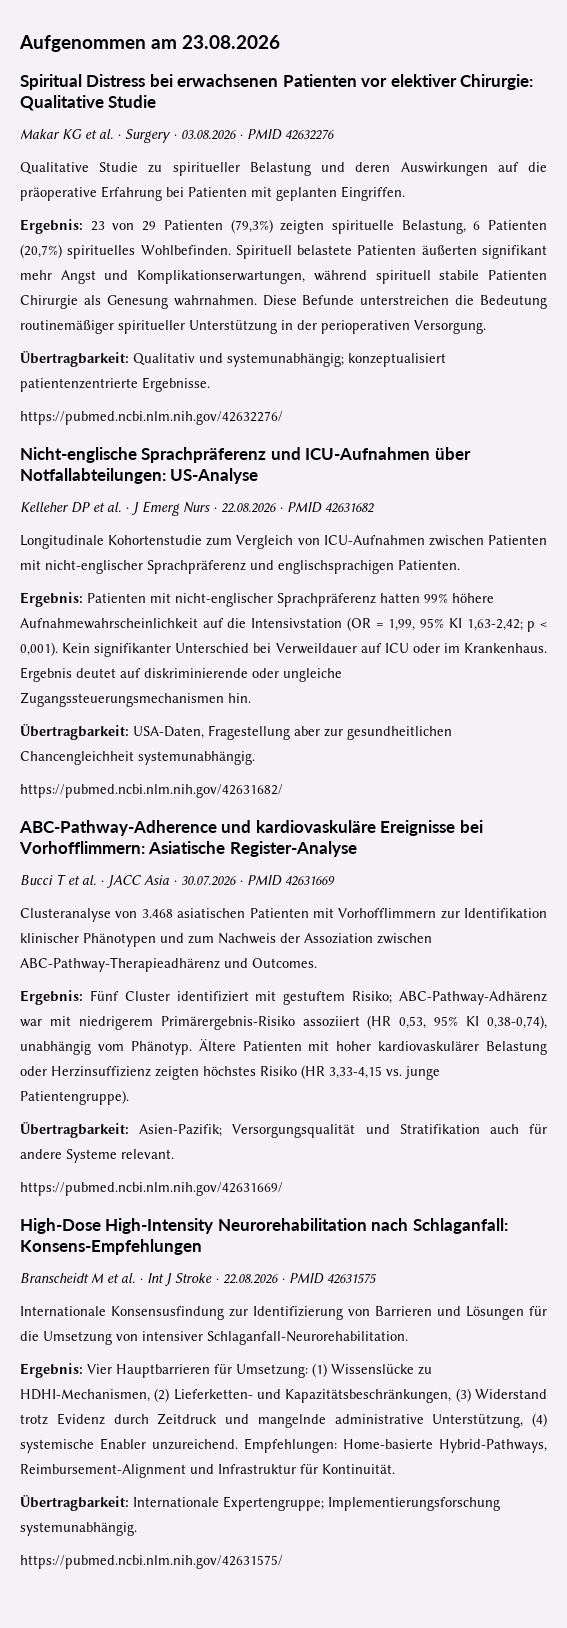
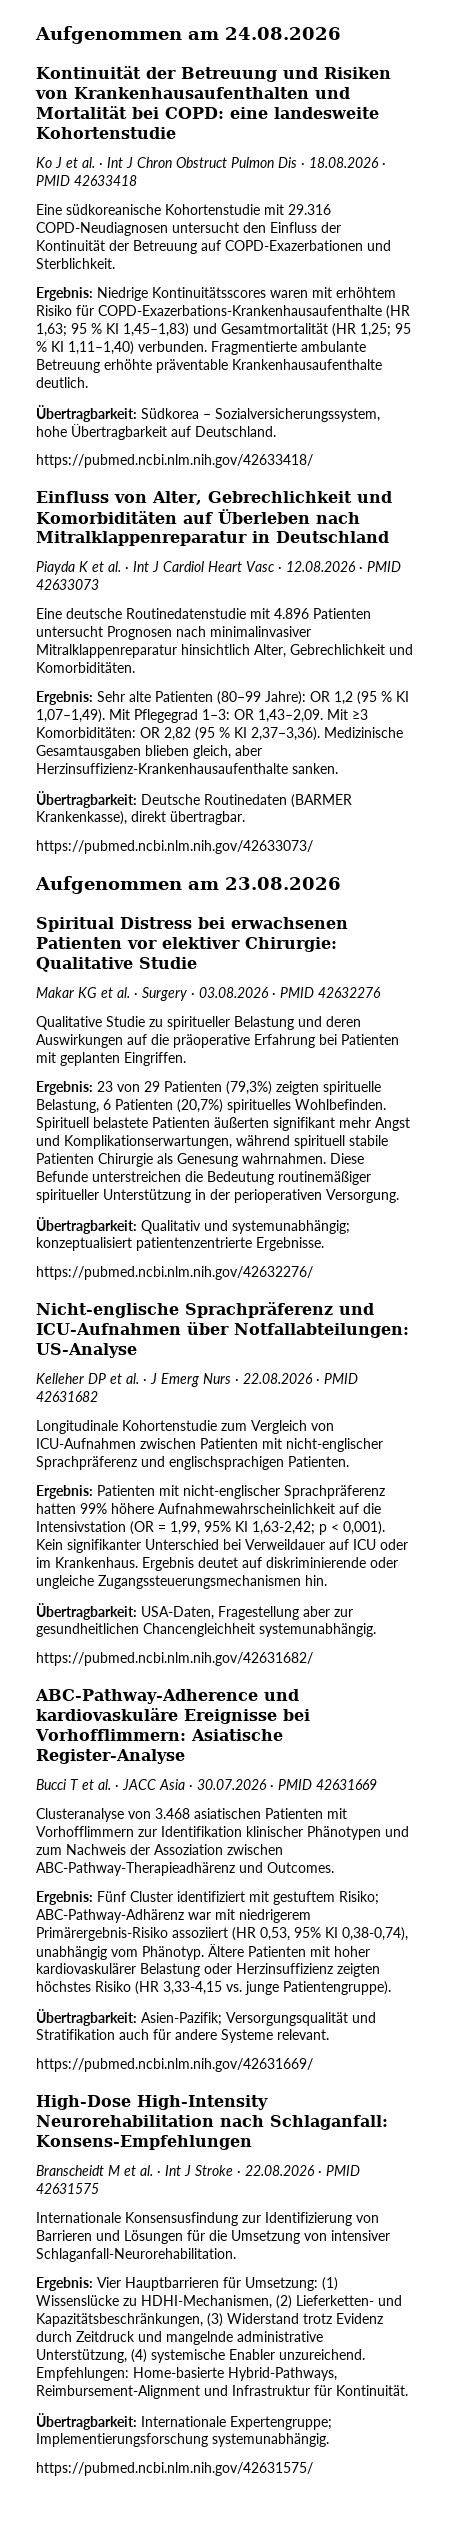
[19,35,177,52] Aufgenommen am -> [35,26,341,44] [36,66,391,82] [35,87,350,99] [36,106,379,119] [36,127,176,139] [36,157,386,168] [36,175,137,186] [36,204,331,215] [36,222,341,236] [36,240,391,254] [36,258,115,269] [36,287,396,301] [36,305,410,319] [36,323,411,337] [36,341,366,355] [36,359,382,373] [36,377,88,388] [36,405,380,422] [36,424,276,440] [36,454,313,468] [36,491,392,505] [36,509,360,524] [36,531,389,546] [36,561,401,575] [36,579,99,590] [36,608,371,619] [36,626,311,640] [36,644,413,658] [36,662,135,673] [36,691,409,705] [36,709,368,723] [36,727,403,741] [36,745,262,759] [36,763,338,774] [36,791,352,808] [36,811,245,825] [36,840,313,854] [35,876,219,894] Aufgenommen am 24.08.2026 // Kontinuität der Betreuung und Risiken von Krankenhausaufenthalten und Mortalität bei COPD: eine landesweite Kohortenstudie // Ko J et al. · Int J Chron Obstruct Pulmon Dis · 18.08.2026 · PMID 42633418 // Eine südkoreanische Kohortenstudie mit 29.316 COPD-Neudiagnosen untersucht den Einfluss der Kontinuität der Betreuung auf COPD-Exazerbationen und Sterblichkeit. // Ergebnis: Niedrige Kontinuitätsscores waren mit erhöhtem Risiko für COPD-Exazerbations-Krankenhausaufenthalte (HR 1,63; 95 % KI 1,45–1,83) und Gesamtmortalität (HR 1,25; 95 % KI 1,11–1,40) verbunden. Fragmentierte ambulante Betreuung erhöhte präventable Krankenhausaufenthalte deutlich. // Übertragbarkeit: Südkorea – Sozialversicherungssystem, hohe Übertragbarkeit auf Deutschland. // https://pubmed.ncbi.nlm.nih.gov/42633418/ // Einfluss von Alter, Gebrechlichkeit und Komorbiditäten auf Überleben nach Mitralklappenreparatur in Deutschland // Piayda K et al. · Int J Cardiol Heart Vasc · 12.08.2026 · PMID 42633073 // Eine deutsche Routinedatenstudie mit 4.896 Patienten untersucht Prognosen nach minimalinvasiver Mitralklappenreparatur hinsichtlich Alter, Gebrechlichkeit und Komorbiditäten. // Ergebnis: Sehr alte Patienten (80–99 Jahre): OR 1,2 (95 % KI 1,07–1,49). Mit Pflegegrad 1–3: OR 1,43–2,09. Mit ≥3 Komorbiditäten: OR 2,82 (95 % KI 2,37–3,36). Medizinische Gesamtausgaben blieben gleich, aber Herzinsuffizienz-Krankenhausaufenthalte sanken. // Übertragbarkeit: Deutsche Routinedaten (BARMER Krankenkasse), direkt übertragbar. // https://pubmed.ncbi.nlm.nih.gov/42633073/ // Aufgenommen am

